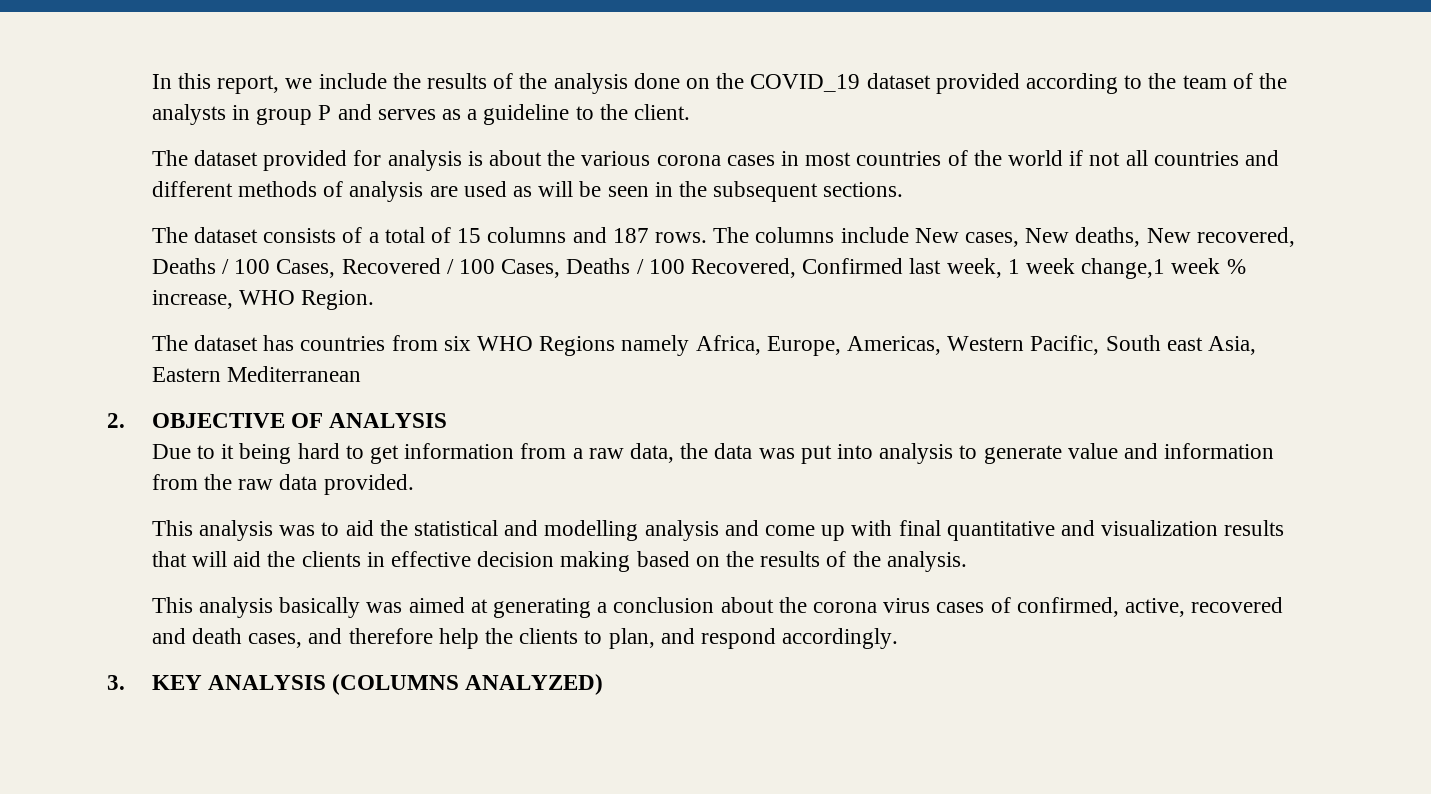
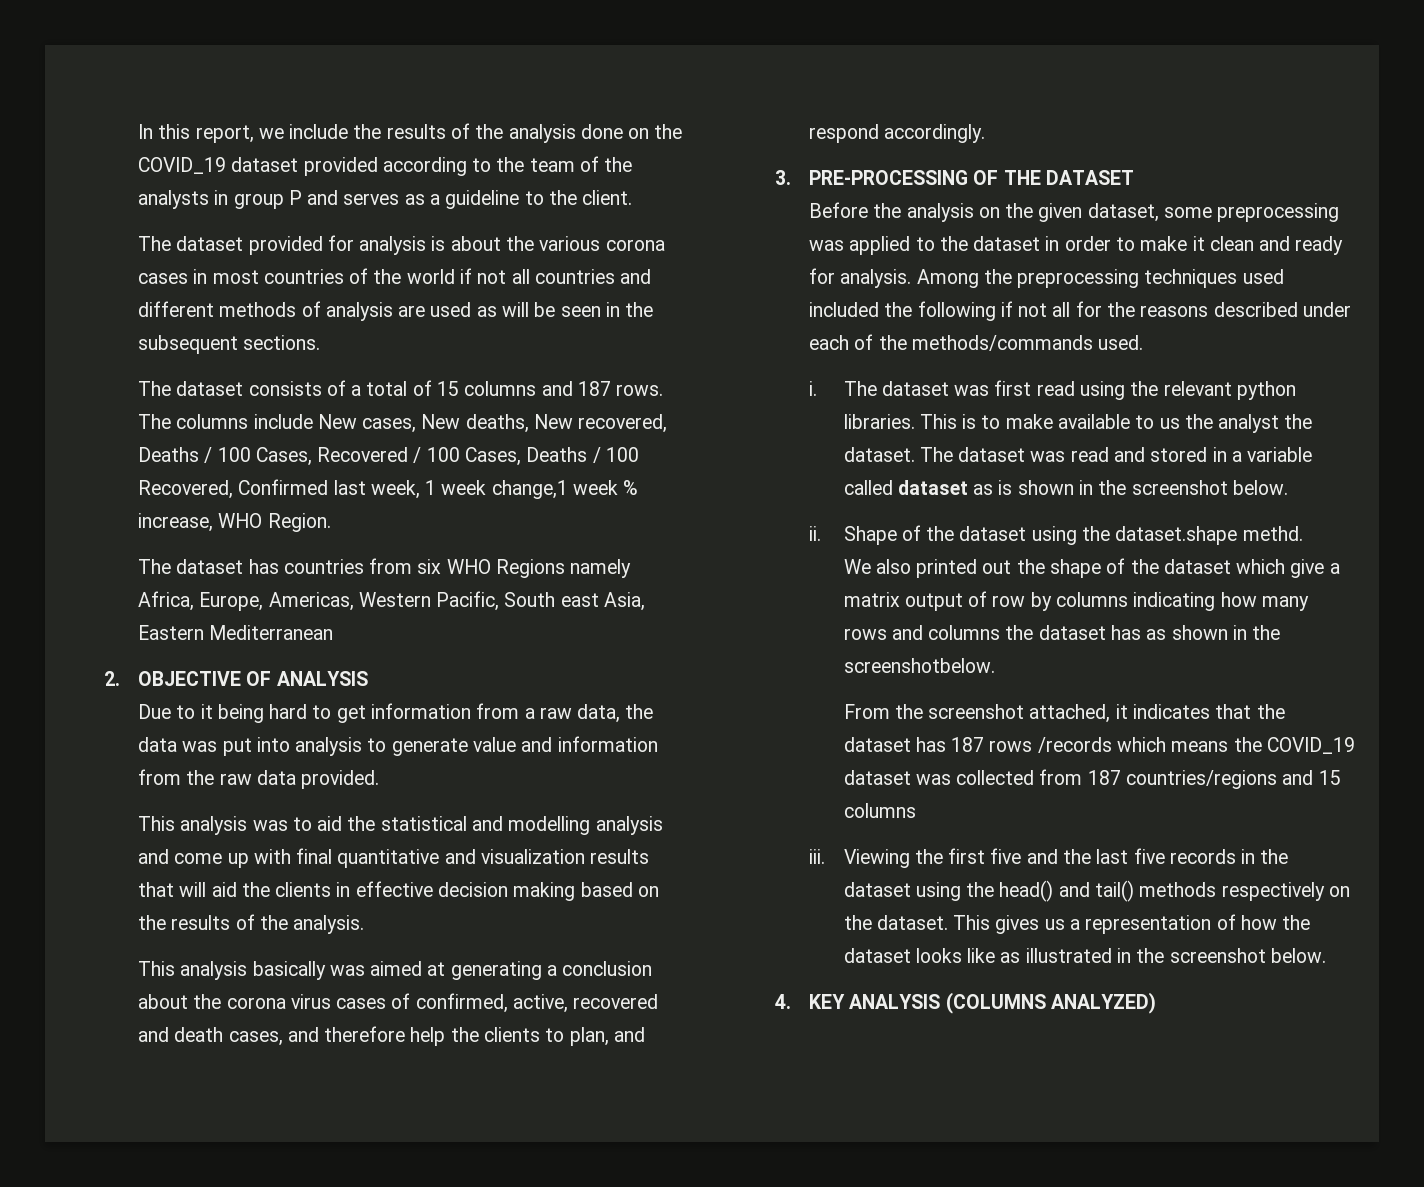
(126, 682) none -> [809,170,1134,185] [809,202,1340,222] [809,236,1344,255] [809,268,1284,288] [809,301,1351,321] [809,334,1144,351] [809,380,1296,400] [843,414,1313,433] [843,447,1313,462] [843,480,1288,495] [809,525,1303,545] [843,558,1340,578] [843,591,1309,611] [843,625,1281,640] [843,658,995,673] [843,704,1285,723] [843,737,1355,754] [843,769,1341,789] [843,803,916,818] [809,848,1289,868] [843,880,1350,902] [843,914,1311,934] [843,948,1326,963] [774,994,791,1009] PRE-PROCESSING OF THE DATASET // Before the analysis on the given dataset, some preprocessing was applied to the dataset in order to make it clean and ready for analysis. Among the preprocessing techniques used included the following if not all for the reasons described under each of the methods/commands used. // i. The dataset was first read using the relevant python libraries. This is to make available to us the analyst the dataset. The dataset was read and stored in a variable called dataset as is shown in the screenshot below. // ii. Shape of the dataset using the dataset.shape methd. // We also printed out the shape of the dataset which give a matrix output of row by columns indicating how many rows and columns the dataset has as shown in the screenshotbelow. // From the screenshot attached, it indicates that the dataset has 187 rows /records which means the COVID_19 dataset was collected from 187 countries/regions and 15 columns // iii. Viewing the first five and the last five records in the dataset using the head() and tail() methods respectively on the dataset. This gives us a representation of how the dataset looks like as illustrated in the screenshot below. // 4.

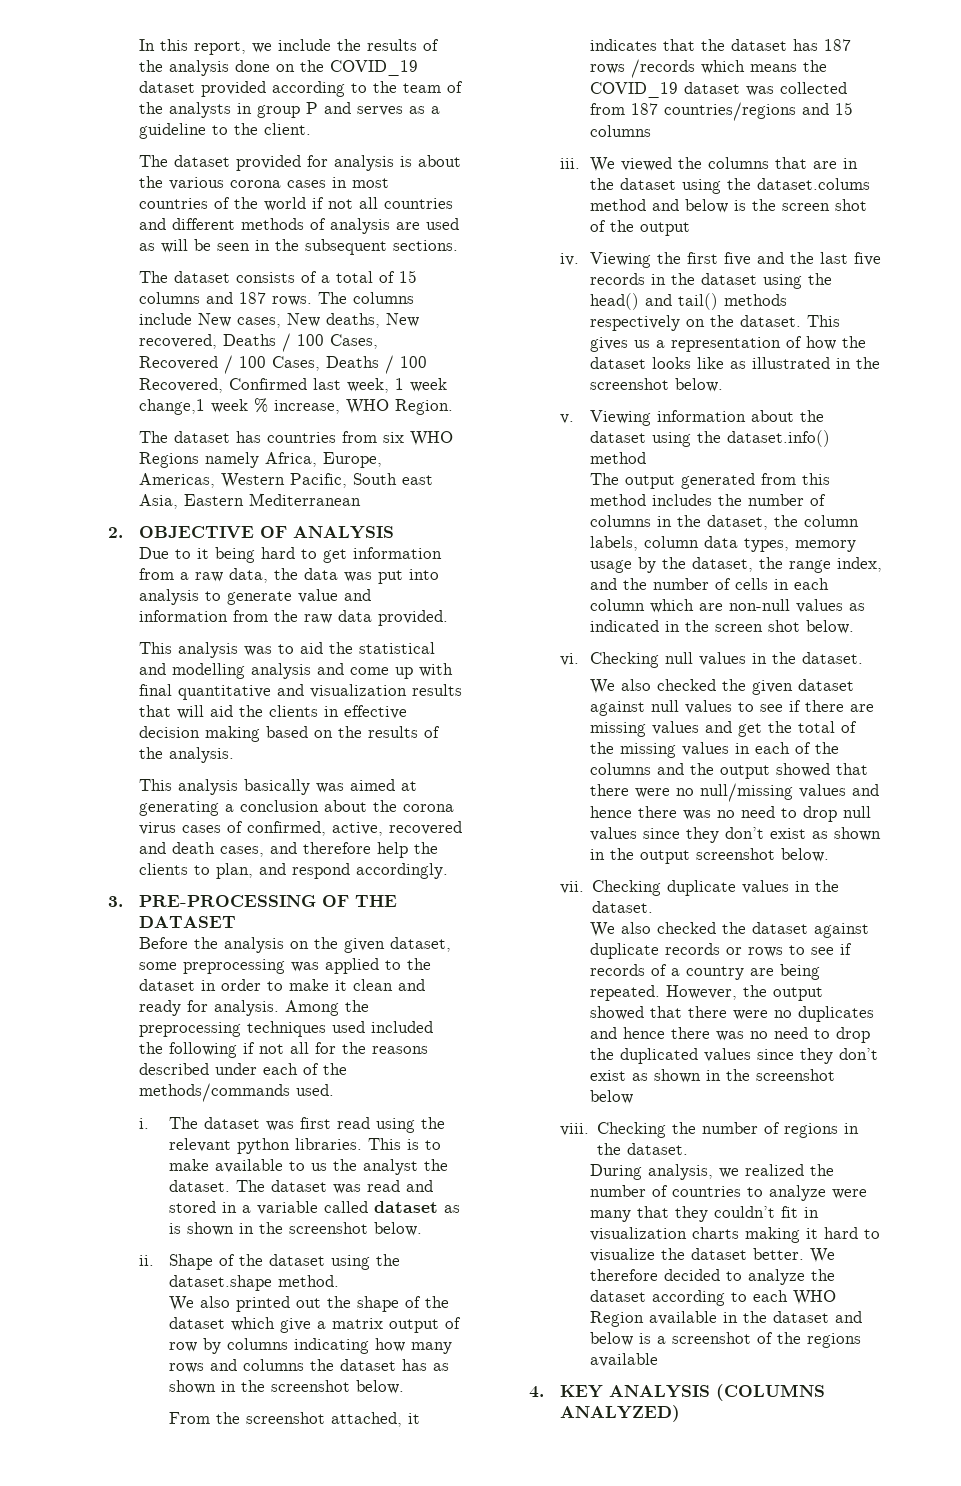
[1242,526,1303,541] methd. -> [278,1275,340,1287] method.
[843,658,995,673] screenshotbelow. -> [271,1380,405,1394] screenshot below.
(826, 856) none -> [590,157,859,172] [590,178,871,194] [590,199,868,213] [590,220,691,236] [559,253,579,266] We viewed the columns that are in the dataset using the dataset.colums method and below is the screen shot of the output // iv.
(1326, 955) none -> [559,410,825,426] [590,430,831,447] [590,452,647,464] [590,473,831,489] [590,494,827,506] [590,515,860,530] [590,536,857,552] [590,557,883,573] [590,578,830,590] [590,599,866,613] [590,620,855,634] [559,652,864,668] [590,679,855,695] [590,700,875,716] [590,721,858,737] [590,742,840,758] [590,763,869,779] [590,783,880,802] [590,806,872,822] [590,827,882,843] [590,848,830,864] [559,880,840,896] [592,901,654,913] [590,922,870,938] [590,943,853,959] [590,964,821,980] [590,985,824,1001] [590,1006,875,1022] [590,1027,871,1043] [590,1048,879,1064] [590,1069,836,1083] [590,1090,634,1104] [559,1122,860,1138] [597,1143,689,1155] [590,1164,835,1180] [590,1185,868,1201] [590,1206,820,1222] [590,1227,881,1243] [590,1248,836,1263] [590,1269,836,1285] [590,1290,837,1306] [590,1311,863,1327] [590,1332,862,1348] [590,1353,659,1367] // v. Viewing information about the dataset using the dataset.info() method // The output generated from this method includes the number of columns in the dataset, the column labels, column data types, memory usage by the dataset, the range index, and the number of cells in each column which are non-null values as indicated in the screen shot below. // vi. Checking null values in the dataset. // We also checked the given dataset against null values to see if there are missing values and get the total of the missing values in each of the columns and the output showed that there were no null/missing values and hence there was no need to drop null values since they don’t exist as shown in the output screenshot below. // vii. Checking duplicate values in the dataset. // We also checked the dataset against duplicate records or rows to see if records of a country are being repeated. However, the output showed that there were no duplicates and hence there was no need to drop the duplicated values since they don’t exist as shown in the screenshot below // viii. Checking the number of regions in the dataset. // During analysis, we realized the number of countries to analyze were many that they couldn’t fit in visualization charts making it hard to visualize the dataset better. We therefore decided to analyze the dataset according to each WHO Region available in the dataset and below is a screenshot of the regions available

